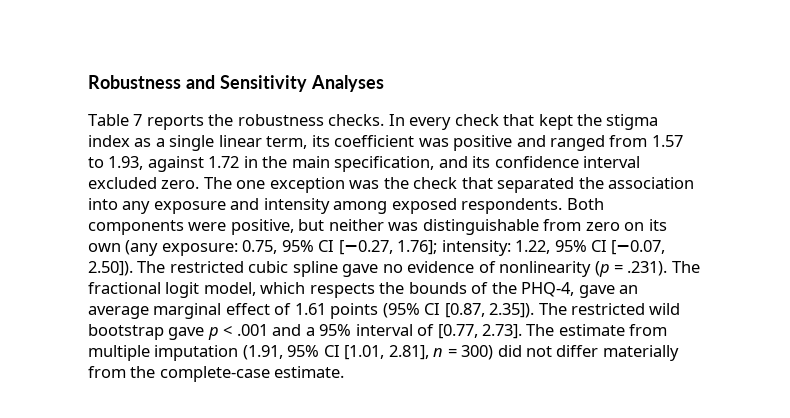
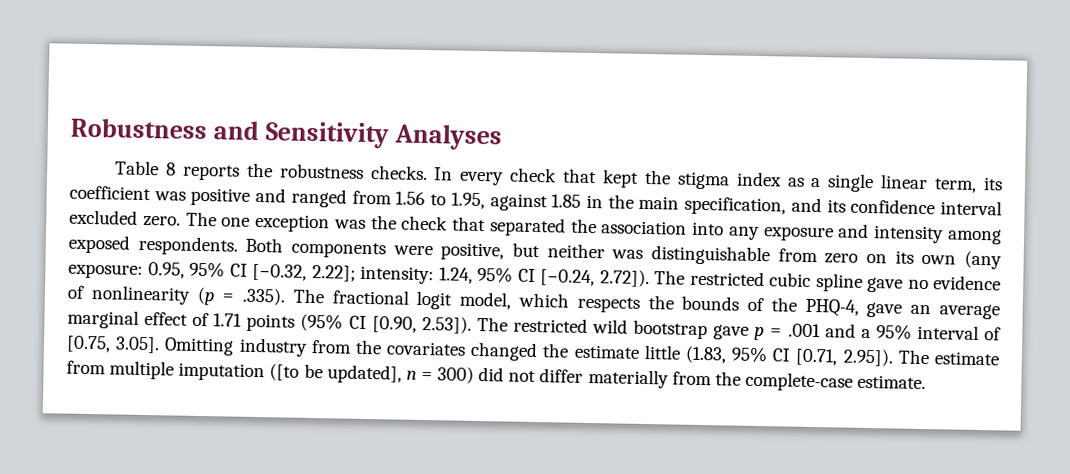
[133,114,143,126] 7 -> [165,162,176,176] 8
[651,135,683,147] [88,156,240,172] 1.57 to 1.93, against 1.72 -> [395,191,582,212] 1.56 to 1.95, against 1.85
[242,240,666,256] [88,261,133,276] 0.75, 95% CI [−0.27, 1.76]; intensity: 1.22, 95% CI [−0.07, 2.50]). -> [147,261,650,288] 0.95, 95% CI [−0.32, 2.22]; intensity: 1.24, 95% CI [−0.24, 2.72]).
[627,261,668,276] .231). -> [242,287,287,306] .335).
[294,303,326,315] 1.61 -> [213,313,243,327] 1.71
[444,303,535,318] [0.87, 2.35]). -> [371,315,472,334] [0.90, 2.53]).
[223,325,233,336] < -> [770,328,783,337] =
[437,324,523,339] [0.77, 2.73]. -> [66,335,894,367] [0.75, 3.05]. Omitting industry from the covariates changed the estimate little (1.83, 95% CI [0.71, 2.95]).
[242,345,429,360] (1.91, 95% CI [1.01, 2.81], -> [269,363,402,384] ([to be updated],

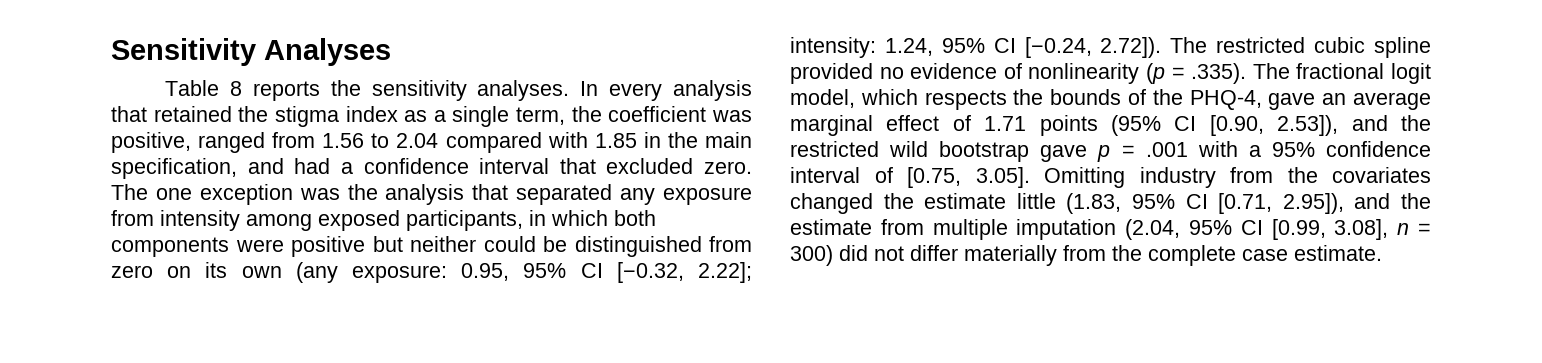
[70,117,260,141] Robustness and -> (111, 52) none
[279,163,639,188] robustness checks. In every check that kept -> [371,80,752,101] [111,106,232,122] sensitivity analyses. In every analysis that retained
[880,174,1004,193] [69,185,287,206] linear term, its coefficient was positive and -> [516,106,752,125] [111,132,191,153] term, the coefficient was positive,
[450,192,548,212] 1.95, against -> [396,132,588,153] 2.04 compared with
[826,198,1002,216] its confidence interval -> [294,158,596,174] had a confidence interval that
[401,215,449,231] check -> [385,184,465,205] analysis
[570,218,725,236] the association into -> (613, 194) none
[838,223,870,239] and -> [111,210,154,226] from
[137,235,284,256] respondents. Both -> [406,210,656,231] participants, in which both
[440,242,505,261] positive, -> [291,236,365,257] positive
[611,245,770,266] was distinguishable -> [483,236,702,257] could be distinguished
[867,276,903,293] gave -> [790,63,873,84] provided
[421,315,508,334] 2.53]). The -> [1277,115,1431,136] 2.53]), and the
[824,323,856,338] and -> [1197,141,1238,157] with
(912, 332) none -> [1326,141,1431,157] confidence
[842,348,930,367] 2.95]). The -> [1282,193,1431,214] 2.95]), and the
[269,363,402,384] ([to be updated], -> [1125,219,1389,240] (2.04, 95% CI [0.99, 3.08],
[744,371,853,392] complete-case -> [1148,245,1288,266] complete case

